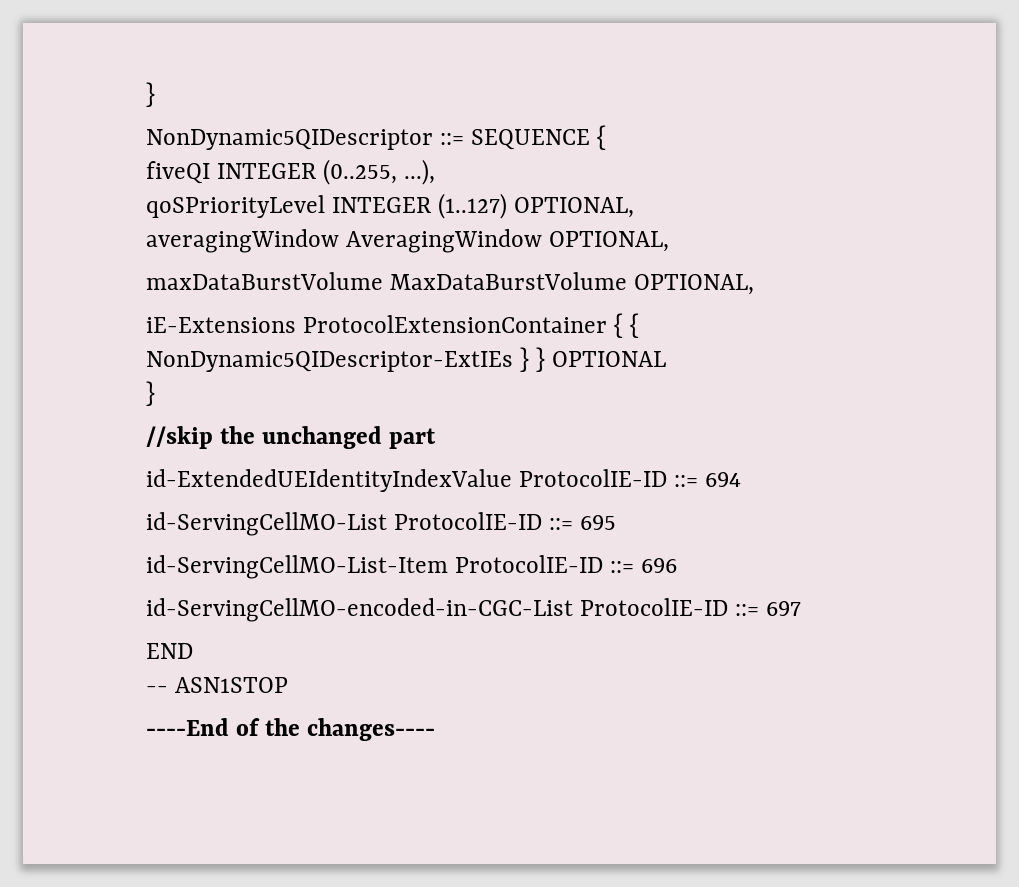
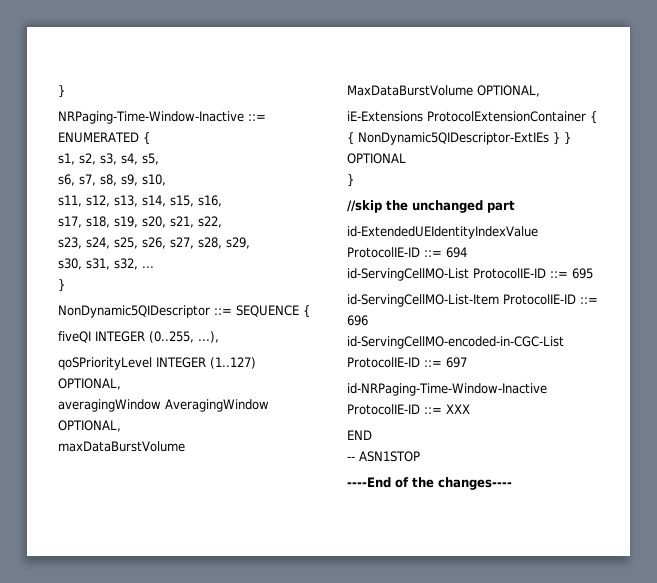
[146,82,155,107] } -> [58,85,65,98] [58,111,266,124] [58,132,150,145] [58,153,159,165] [58,174,166,186] [58,195,222,207] [58,216,222,228] [58,237,250,249] [58,258,154,270] [58,279,65,292] } // NRPaging-Time-Window-Inactive ::= ENUMERATED { // s1, s2, s3, s4, s5, // s6, s7, s8, s9, s10, // s11, s12, s13, s14, s15, s16, // s17, s18, s19, s20, s21, s22, // s23, s24, s25, s26, s27, s28, s29, // s30, s31, s32, ... // }
(802, 608) none -> [347,383,547,396] [347,404,470,415] // id-NRPaging-Time-Window-Inactive ProtocolIE-ID ::= XXX

